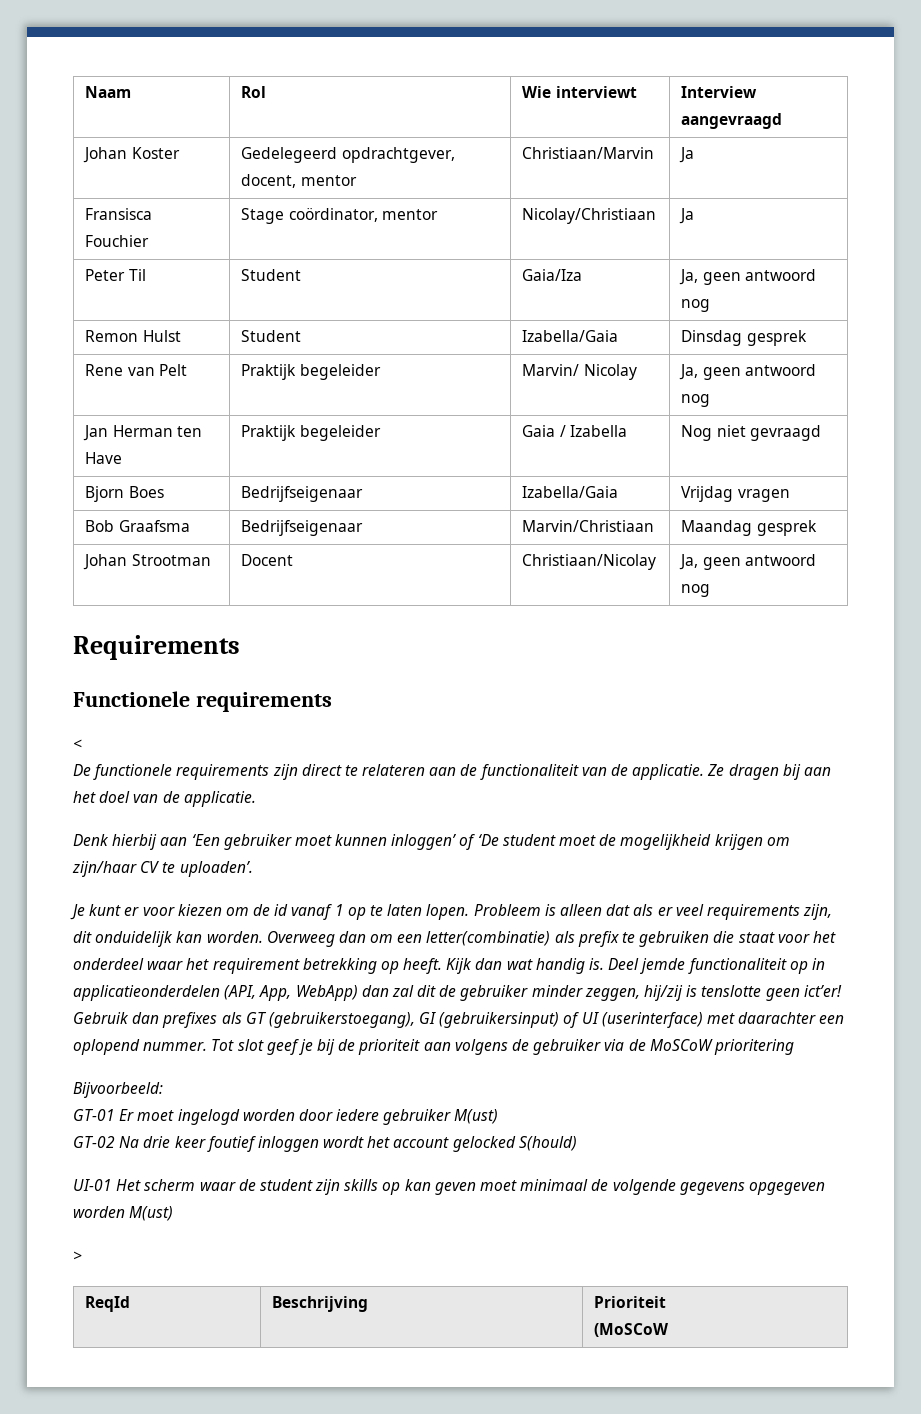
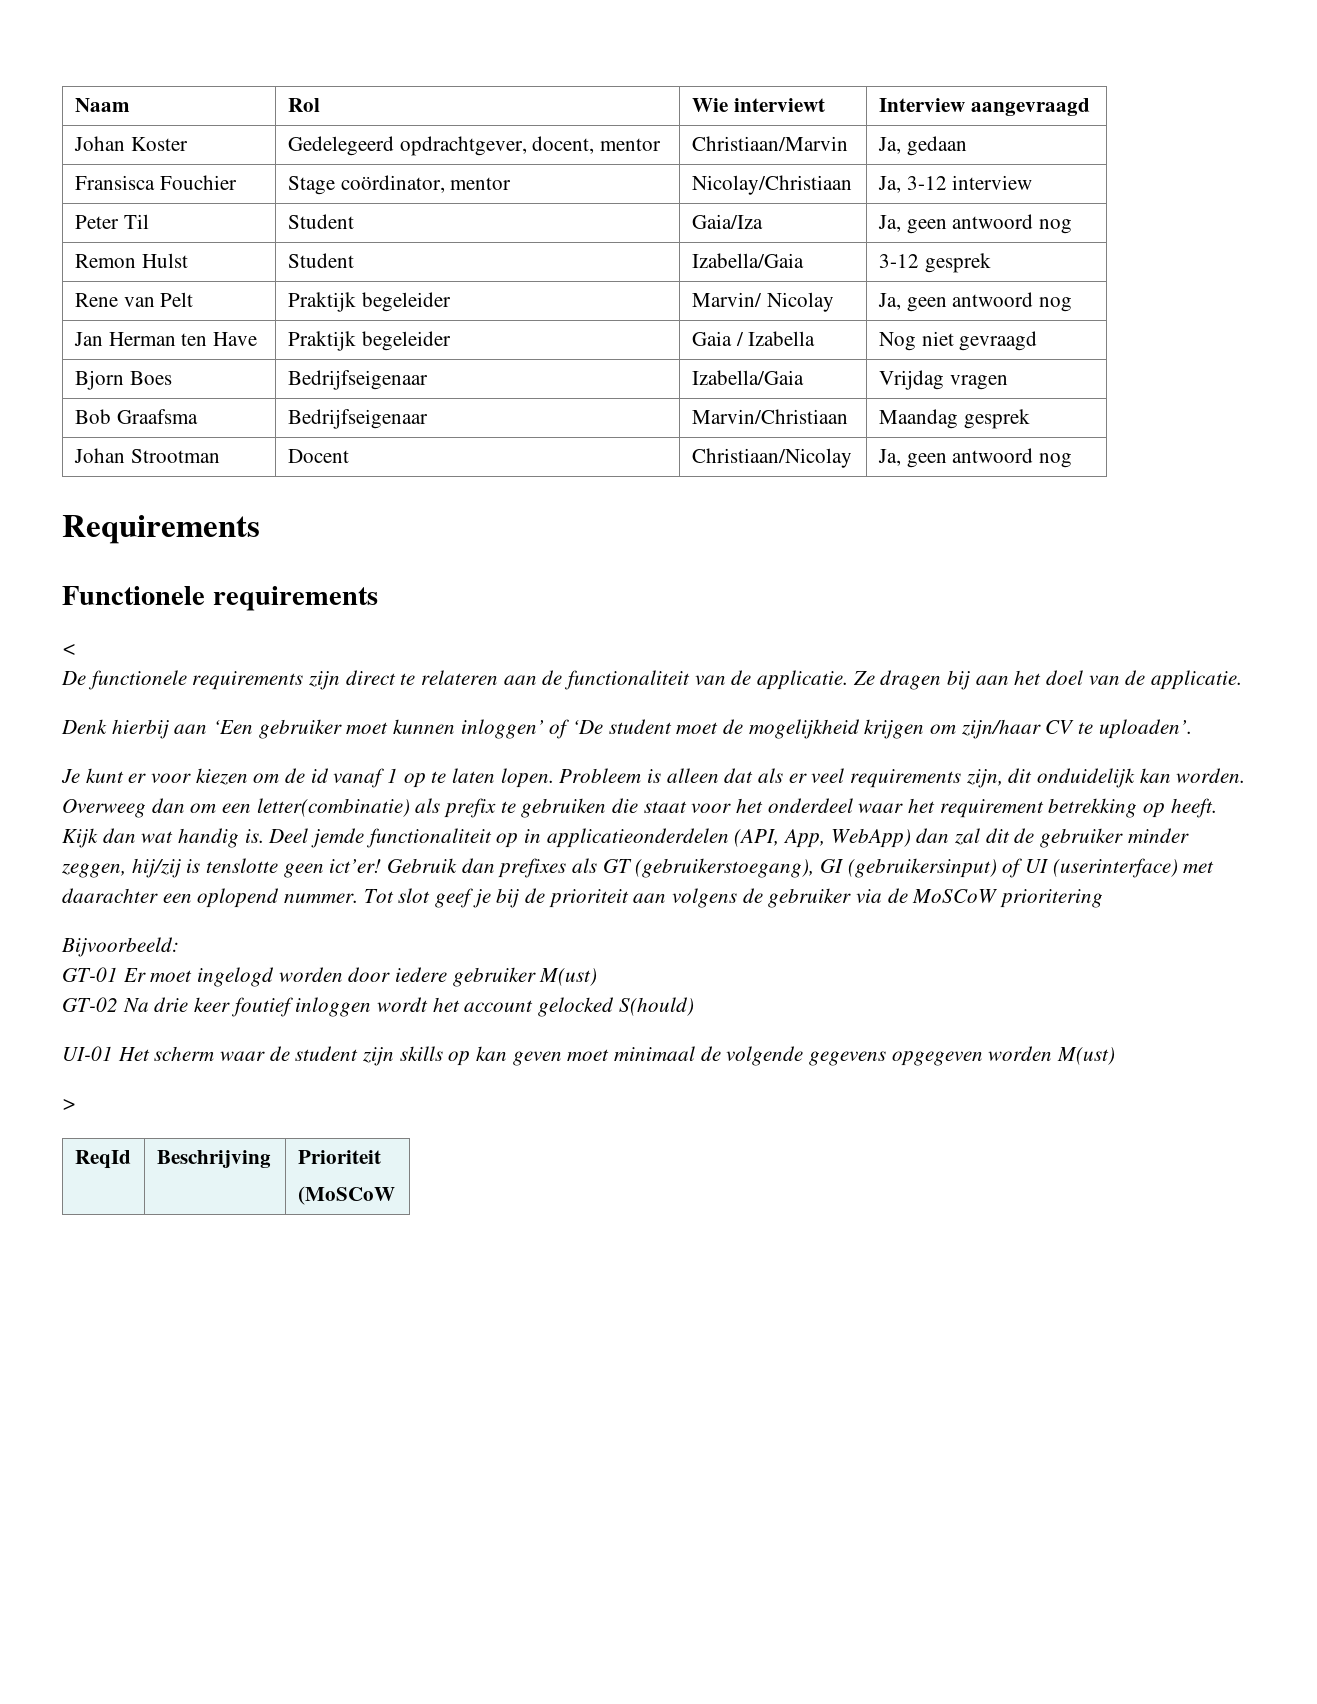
[679,147,695,163] Ja -> [877,136,967,156] Ja, gedaan
[679,208,695,224] Ja -> [877,175,1033,193] Ja, 3-12 interview
[681,330,743,346] Dinsdag -> [878,254,919,268] 3-12

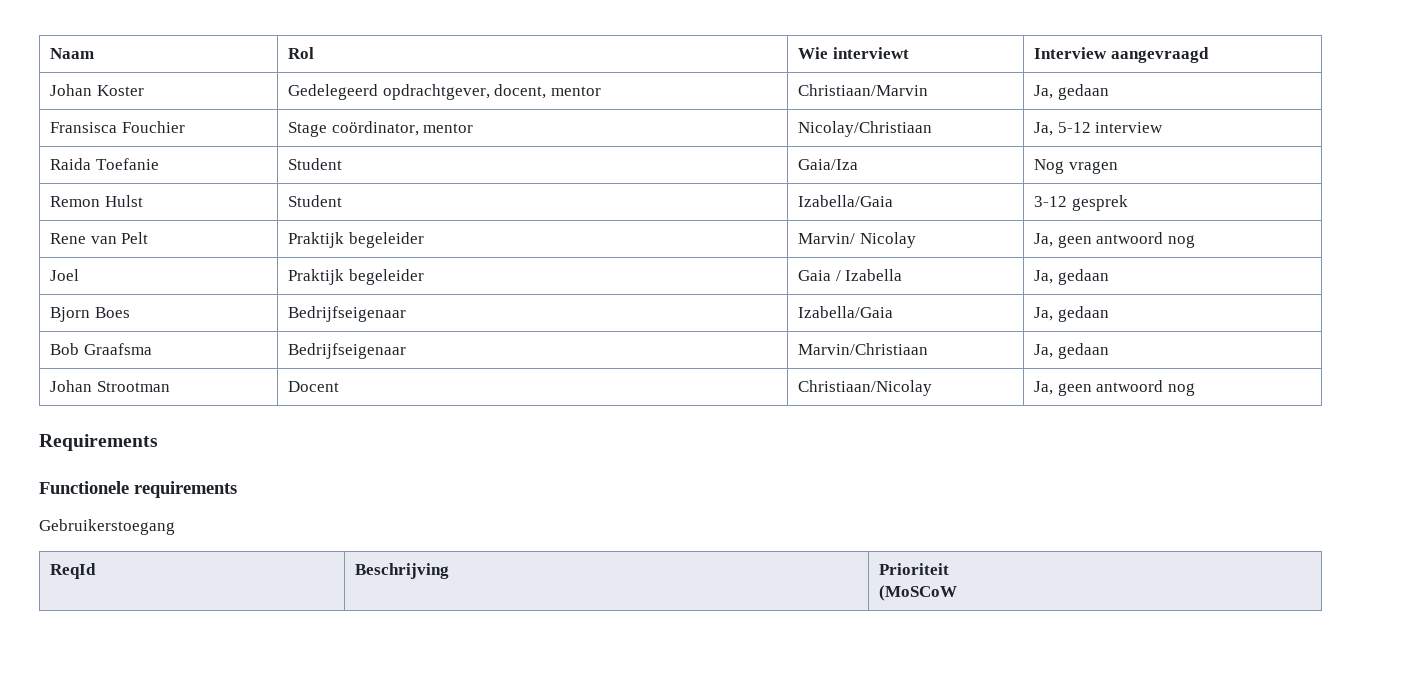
[906,176,947,190] 3-12 -> [1057,122,1091,133] 5-12
[74,214,149,229] Peter Til -> [50,158,159,170] Raida Toefanie
[877,214,1072,234] Ja, geen antwoord nog -> [1034,159,1118,174] Nog vragen
[73,332,257,346] Jan Herman ten Have -> [50,269,80,281] Joel
[878,331,1038,351] Nog niet gevraagd -> [1034,269,1109,285] Ja, gedaan
[878,370,1008,390] Vrijdag vragen -> [1034,306,1109,322] Ja, gedaan
[878,409,1030,429] Maandag gesprek -> [1034,343,1109,359] Ja, gedaan
[62,643,76,655] [61,670,1243,690] [61,719,1192,739] [61,768,1246,788] [62,798,1217,818] [62,828,1189,848] [61,858,1215,878] [62,888,1104,908] [61,937,179,957] [62,967,598,987] [62,997,694,1017] [62,1046,1116,1066] [62,1098,76,1110] < // De functionele requirements zijn direct te relateren aan de functionaliteit van de applicatie. Ze dragen bij aan het doel van de applicatie. // Denk hierbij aan ‘Een gebruiker moet kunnen inloggen’ of ‘De student moet de mogelijkheid krijgen om zijn/haar CV te uploaden’. // Je kunt er voor kiezen om de id vanaf 1 op te laten lopen. Probleem is alleen dat als er veel requirements zijn, dit onduidelijk kan worden. Overweeg dan om een letter(combinatie) als prefix te gebruiken die staat voor het onderdeel waar het requirement betrekking op heeft. Kijk dan wat handig is. Deel jemde functionaliteit op in applicatieonderdelen (API, App, WebApp) dan zal dit de gebruiker minder zeggen, hij/zij is tenslotte geen ict’er! Gebruik dan prefixes als GT (gebruikerstoegang), GI (gebruikersinput) of UI (userinterface) met daarachter een oplopend nummer. Tot slot geef je bij de prioriteit aan volgens de gebruiker via de MoSCoW prioritering // Bijvoorbeeld: // GT-01 Er moet ingelogd worden door iedere gebruiker M(ust) // GT-02 Na drie keer foutief inloggen wordt het account gelocked S(hould) // UI-01 Het scherm waar de student zijn skills op kan geven moet minimaal de volgende gegevens opgegeven worden M(ust) // > -> [39,519,175,535] Gebruikerstoegang

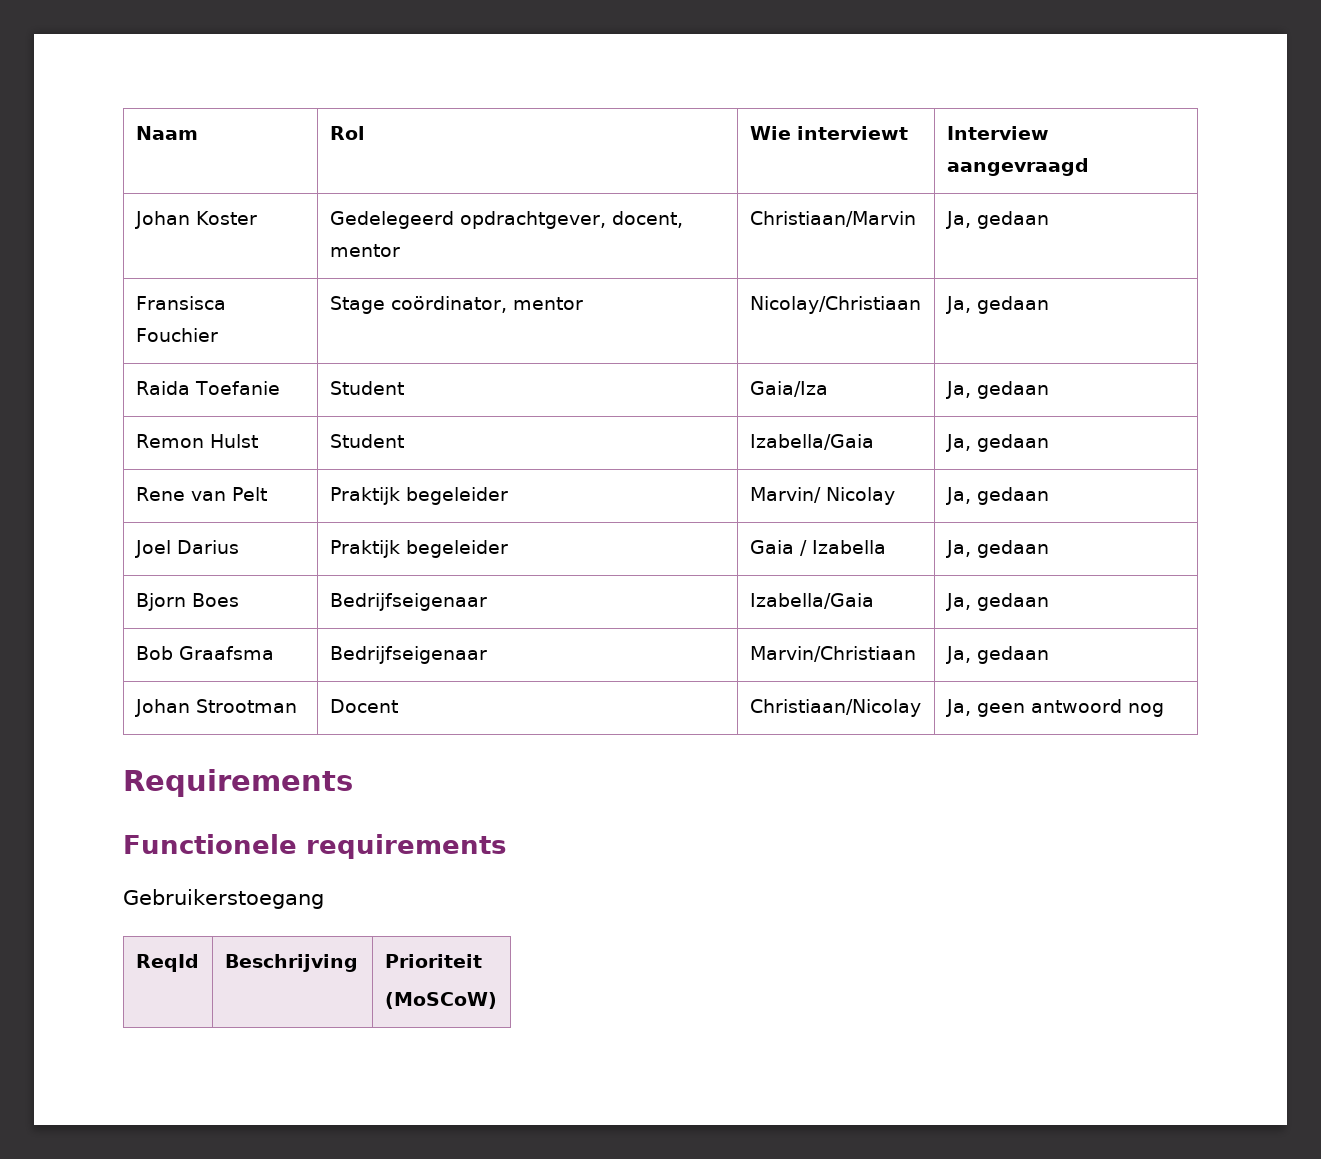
[1057,122,1164,133] 5-12 interview -> [976,296,1049,314] gedaan
[1034,159,1118,174] Nog vragen -> [945,381,1049,399] Ja, gedaan
[1034,195,1128,211] 3-12 gesprek -> [945,434,1049,452] Ja, gedaan
[1057,232,1196,248] geen antwoord nog -> [976,487,1049,505] gedaan
(80, 275) none -> [176,540,239,554] Darius
[879,585,958,601] (MoSCoW -> [384,992,497,1009] (MoSCoW)

